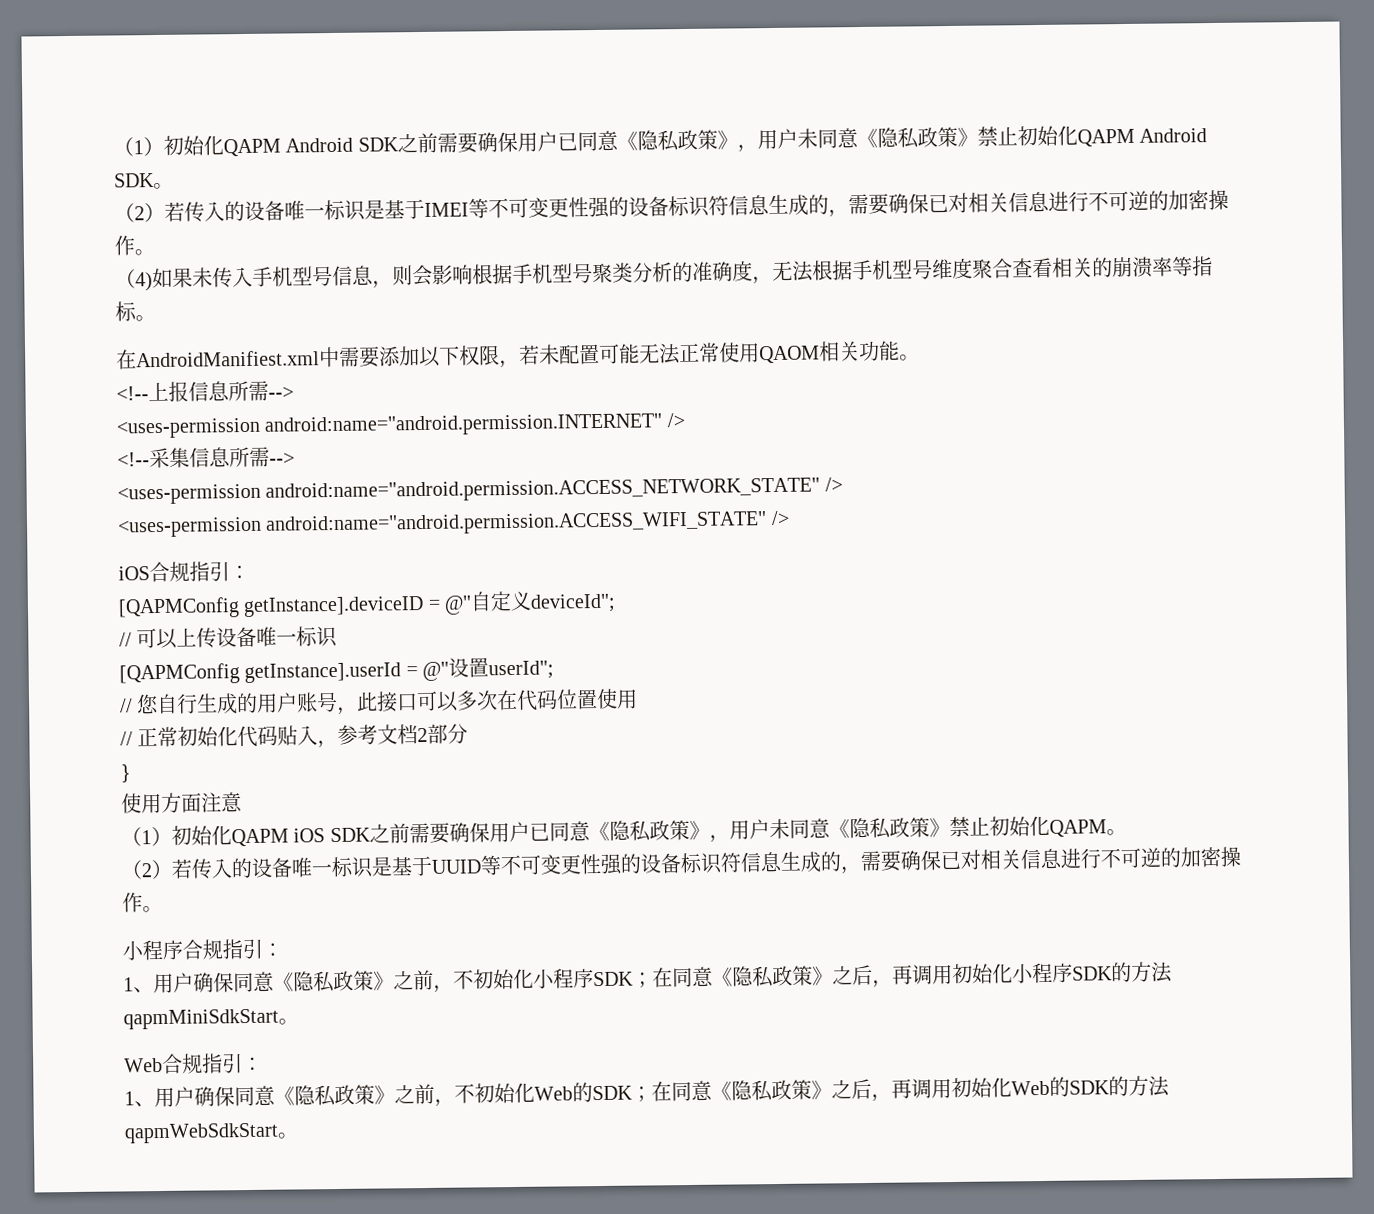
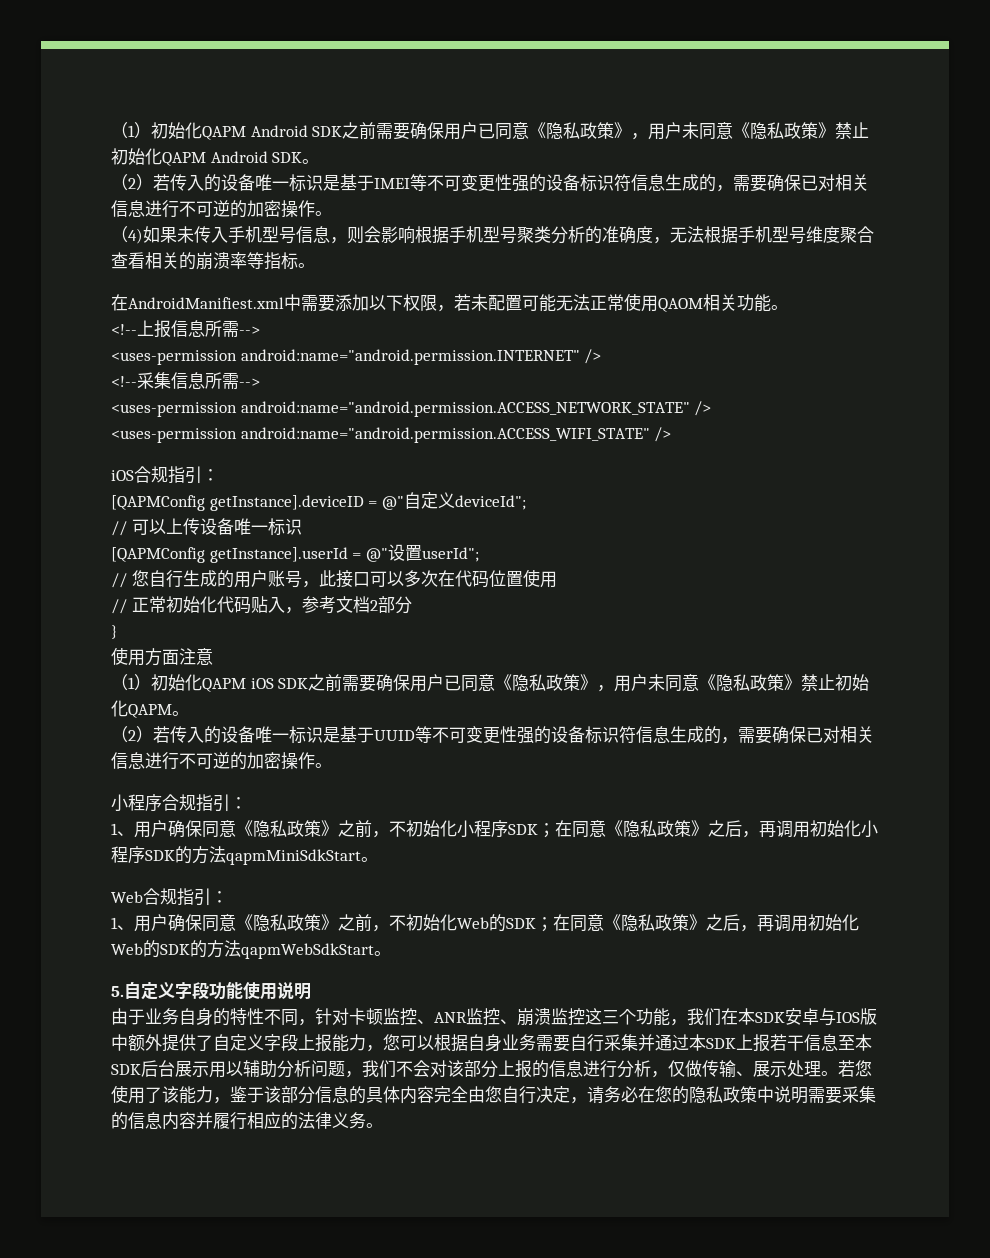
(299, 1135) none -> [111,981,311,1000] [111,1008,877,1026] [111,1034,872,1052] [111,1060,872,1078] [111,1085,876,1104] [111,1112,383,1130] // 5.自定义字段功能使用说明 // 由于业务自身的特性不同，针对卡顿监控、ANR监控、崩溃监控这三个功能，我们在本SDK安卓与IOS版中额外提供了自定义字段上报能力，您可以根据自身业务需要自行采集并通过本SDK上报若干信息至本SDK后台展示用以辅助分析问题，我们不会对该部分上报的信息进行分析，仅做传输、展示处理。若您使用了该能力，鉴于该部分信息的具体内容完全由您自行决定，请务必在您的隐私政策中说明需要采集的信息内容并履行相应的法律义务。

